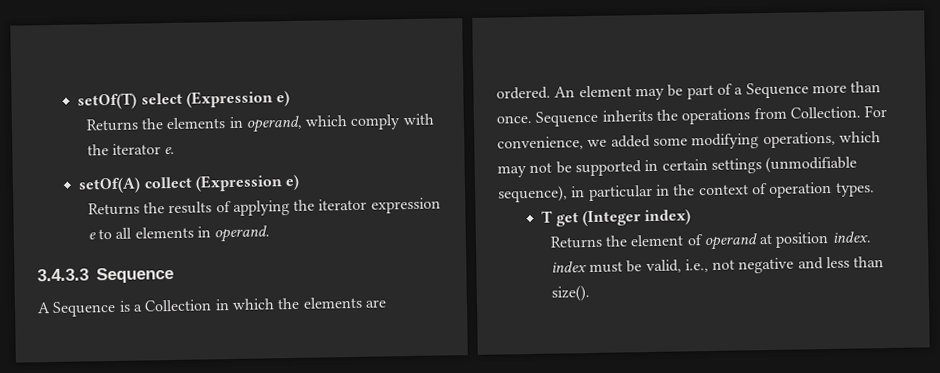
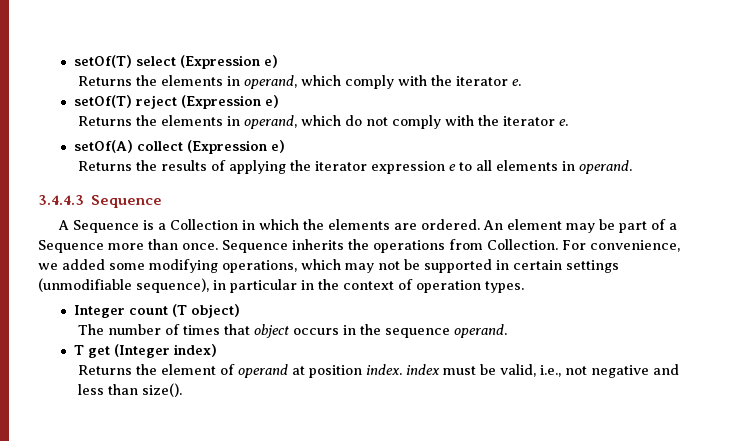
(176, 150) none -> [74,95,280,109] [78,115,569,129] // setOf(T) reject (Expression e) // Returns the elements in operand, which do not comply with the iterator e.
[37,268,89,282] 3.4.3.3 -> [38,195,84,205] 3.4.4.3
(875, 189) none -> [74,304,241,318] [78,324,508,338] // Integer count (T object) // The number of times that object occurs in the sequence operand.

